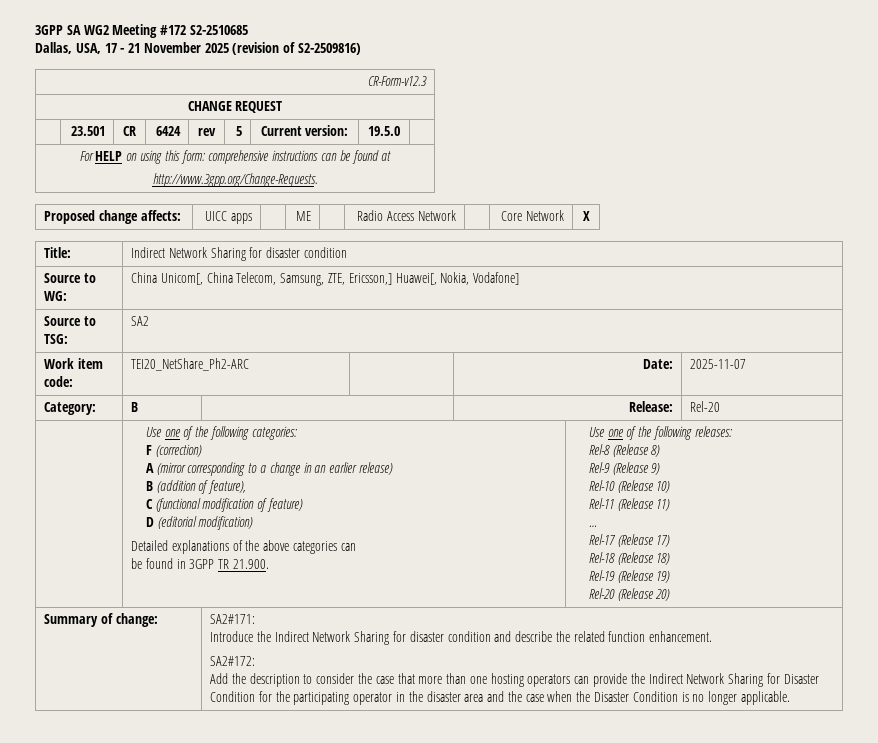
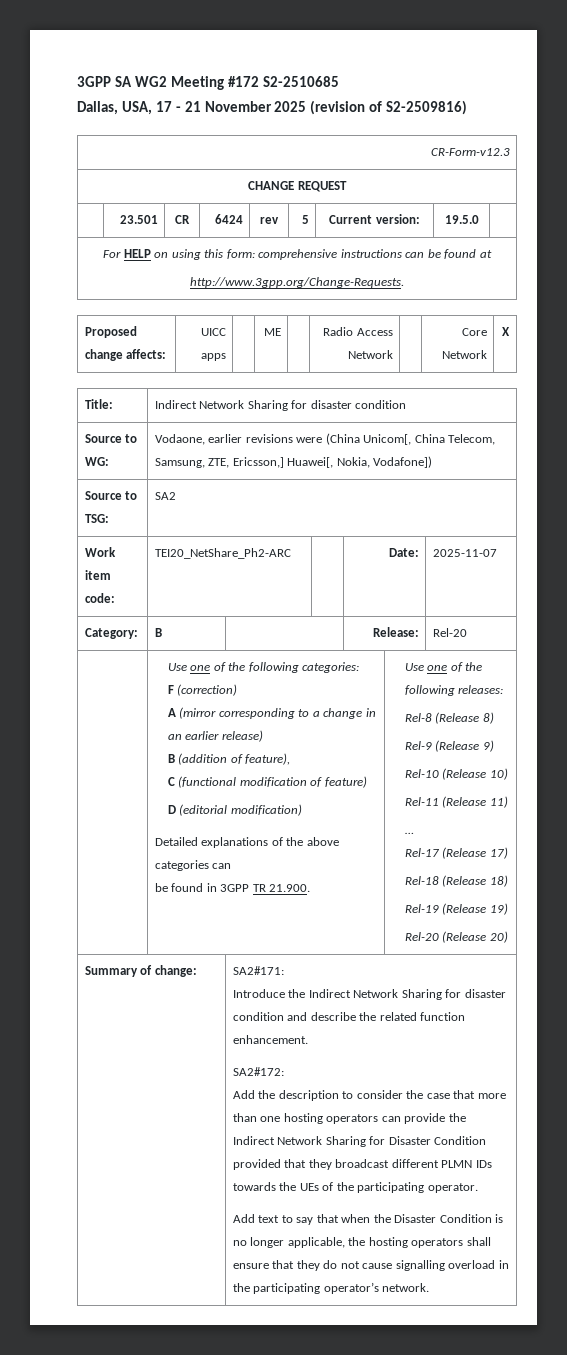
[131,272,158,283] China -> [154,433,360,445] Vodaone, earlier revisions were (China
[473,272,520,285] Vodafone] -> [373,456,433,468] Vodafone])
[258,691,544,705] for the participating operator in the disaster area and the case -> [232,1159,492,1170] [232,1182,478,1193] [232,1214,339,1225] provided that they broadcast different PLMN IDs towards the UEs of the participating operator. // Add text to say that
[740,691,790,705] applicable. -> [287,1237,491,1248] [232,1260,509,1271] [232,1282,430,1294] applicable, the hosting operators shall ensure that they do not cause signalling overload in the participating operator’s network.

